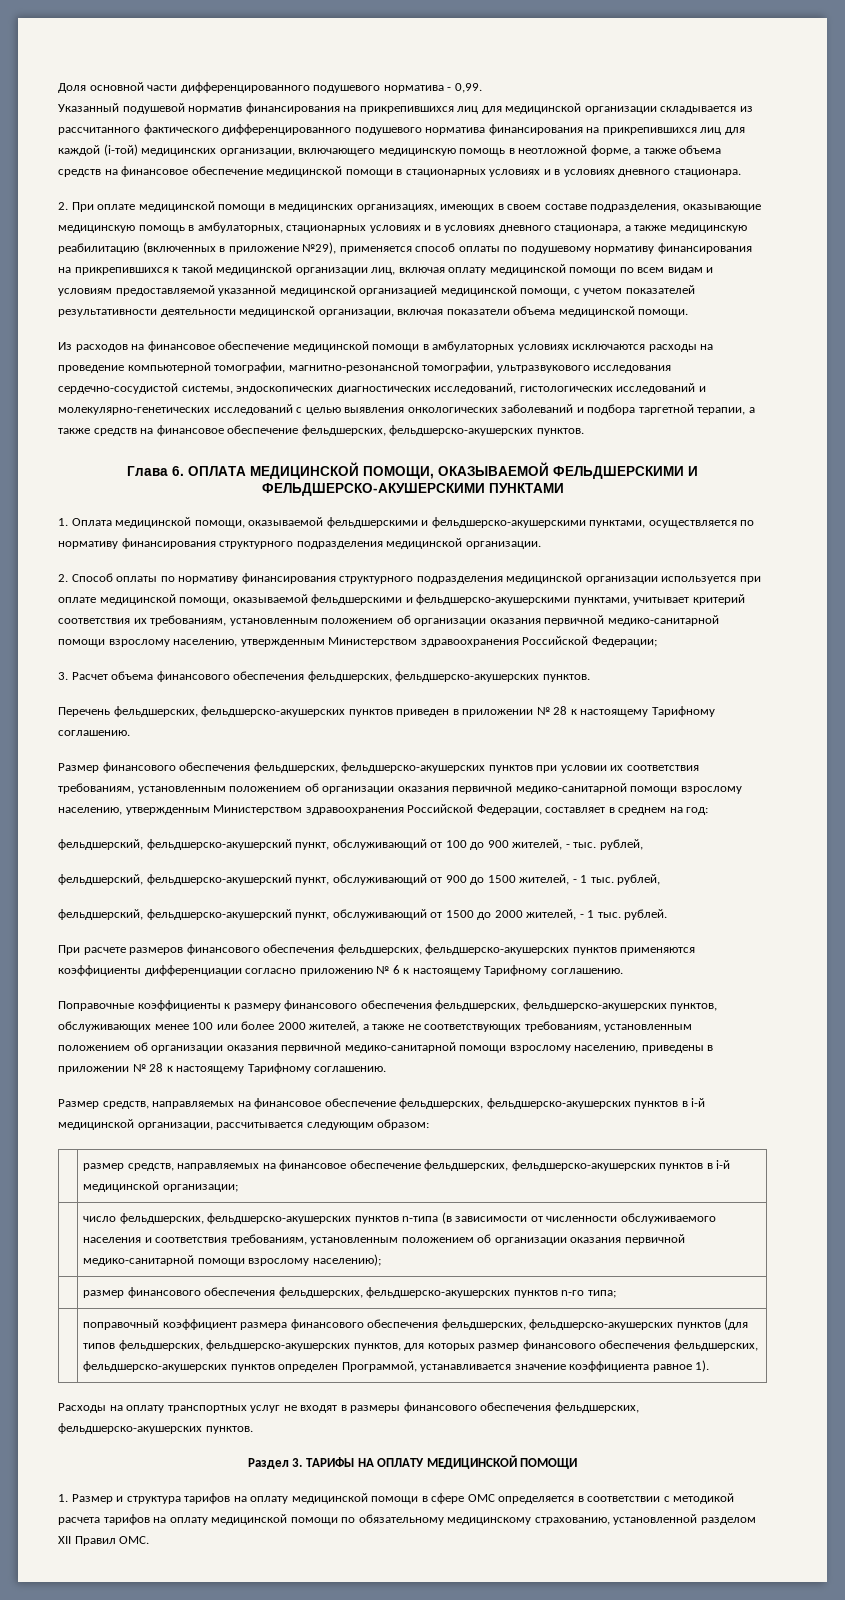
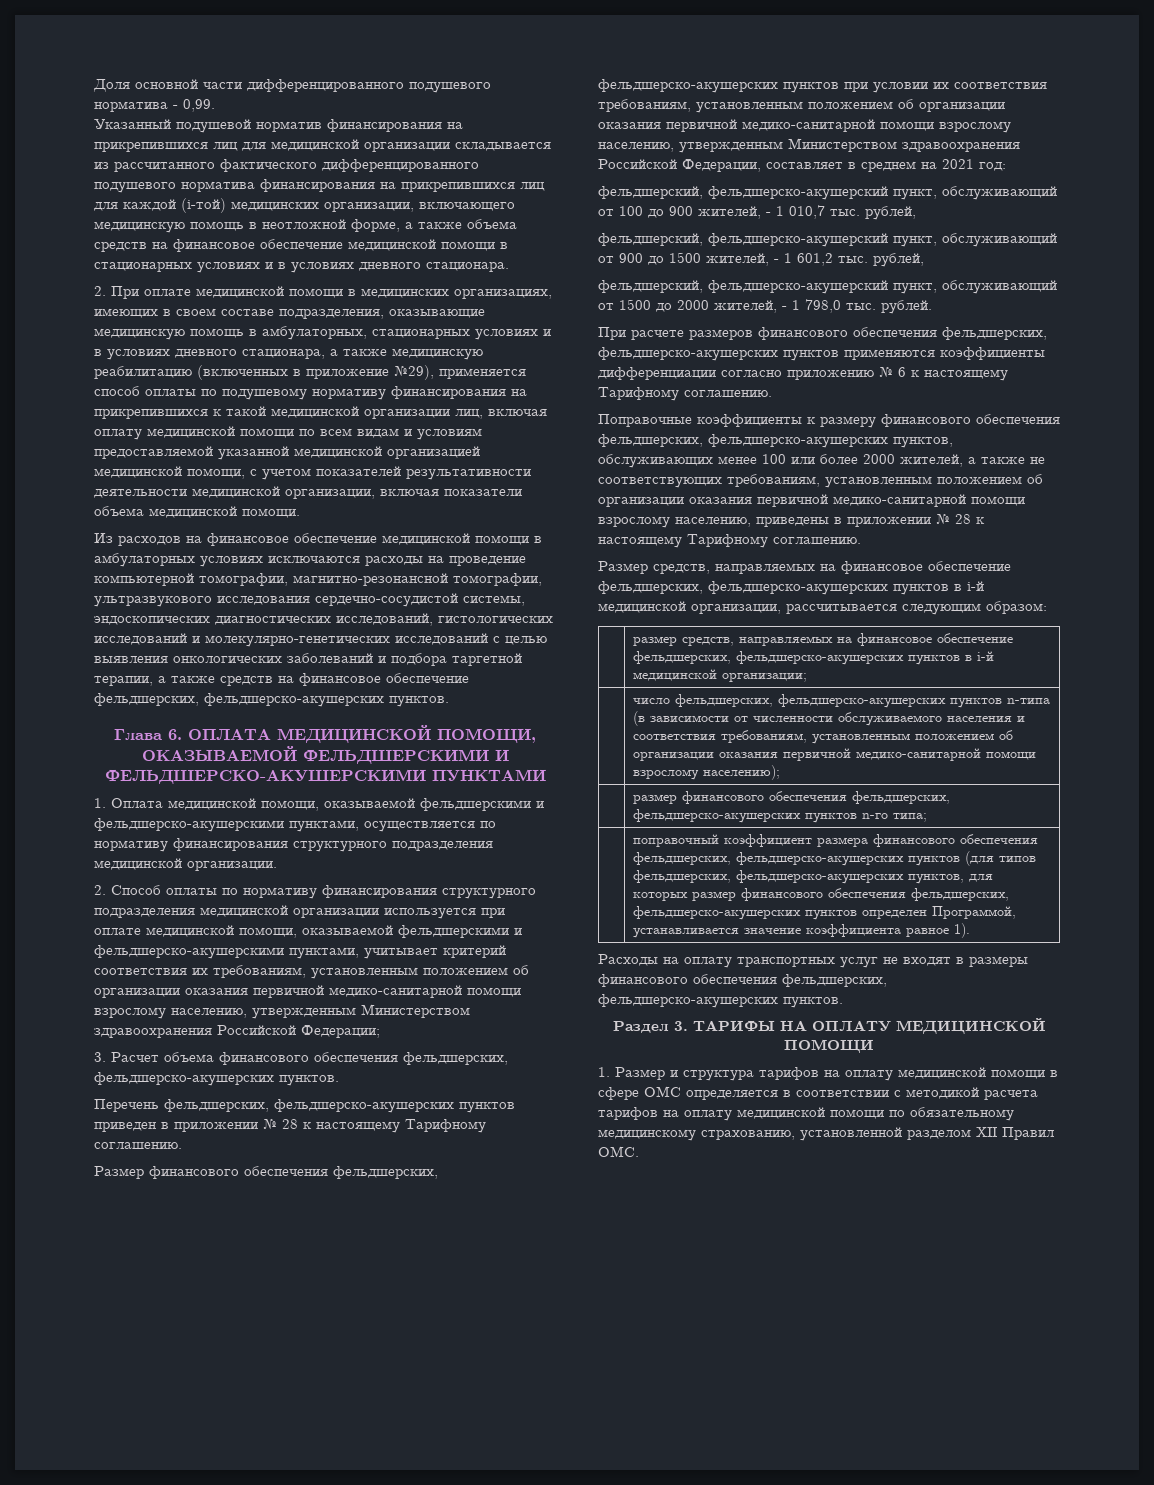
(683, 810) none -> [942,159,974,169] 2021
(570, 846) none -> [776,205,825,219] 1 010,7
(588, 879) none -> [797,253,833,266] 601,2
(595, 914) none -> [805,299,841,313] 798,0

